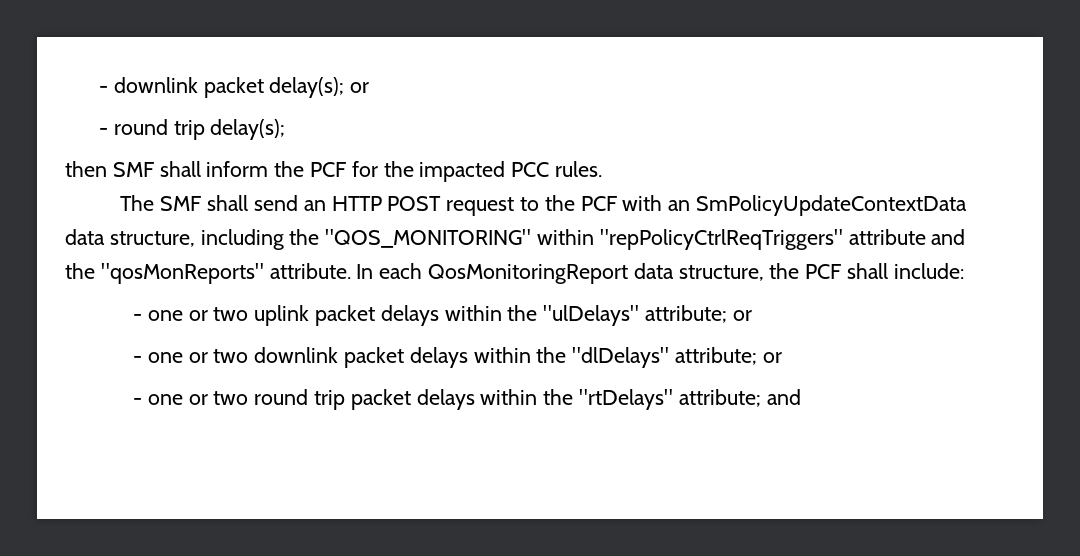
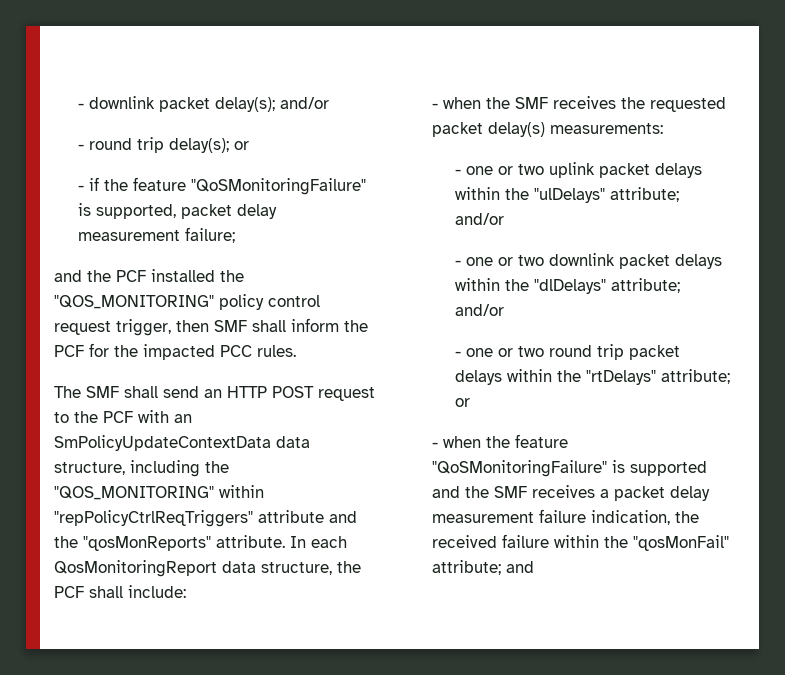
[350,82,370,93] or -> [279,97,329,109] and/or
(286, 129) // -> [233,141,249,150] [77,177,366,195] [77,203,277,219] [77,227,235,243] [54,269,244,282] [54,294,320,310] [54,319,171,336] or // - if the feature "QoSMonitoringFailure" is supported, packet delay measurement failure; // and the PCF installed the "QOS_MONITORING" policy control request trigger,
(964, 271) none -> [431,96,726,112] [431,122,663,137] // - when the SMF receives the requested packet delay(s) measurements:
[732,310,752,321] or -> [455,213,505,225] and/or
[762,352,782,363] or -> [455,304,505,316] and/or
(761, 398) none -> [455,398,471,407] [431,434,568,448] [431,460,707,477] [431,485,710,501] [431,509,699,525] [431,534,729,551] [431,560,501,575] or // - when the feature "QoSMonitoringFailure" is supported and the SMF receives a packet delay measurement failure indication, the received failure within the "qosMonFail" attribute;

